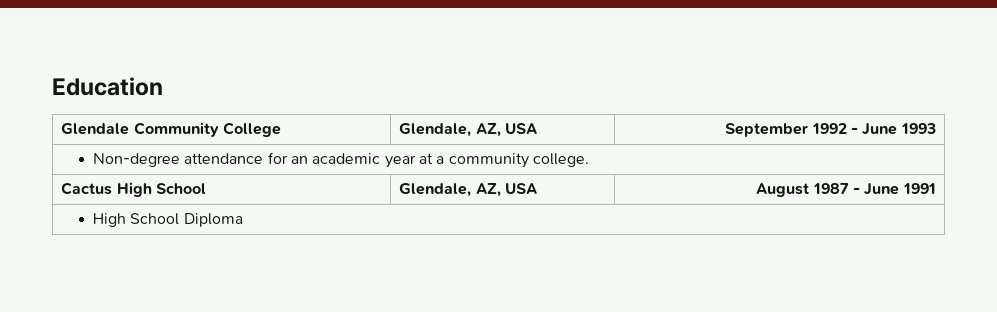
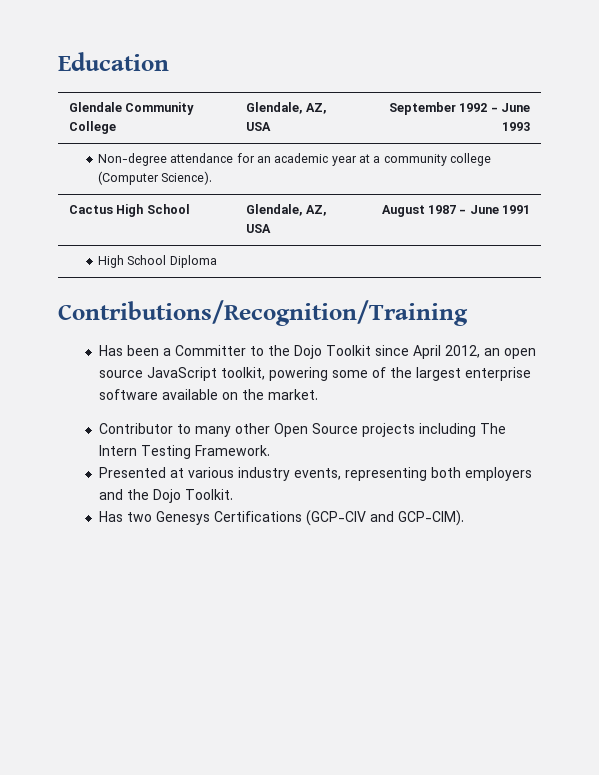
[533,153,590,167] college. -> [450,153,492,166] [97,171,213,185] college (Computer Science).
(243, 220) none -> [58,300,468,326] [98,345,536,359] [98,367,531,381] [98,389,318,400] [98,423,506,437] [98,445,270,459] [98,467,532,481] [98,489,233,503] [98,510,464,526] // Contributions/Recognition/Training // Has been a Committer to the Dojo Toolkit since April 2012, an open source JavaScript toolkit, powering some of the largest enterprise software available on the market. // Contributor to many other Open Source projects including The Intern Testing Framework. // Presented at various industry events, representing both employers and the Dojo Toolkit. // Has two Genesys Certifications (GCP-CIV and GCP-CIM).

